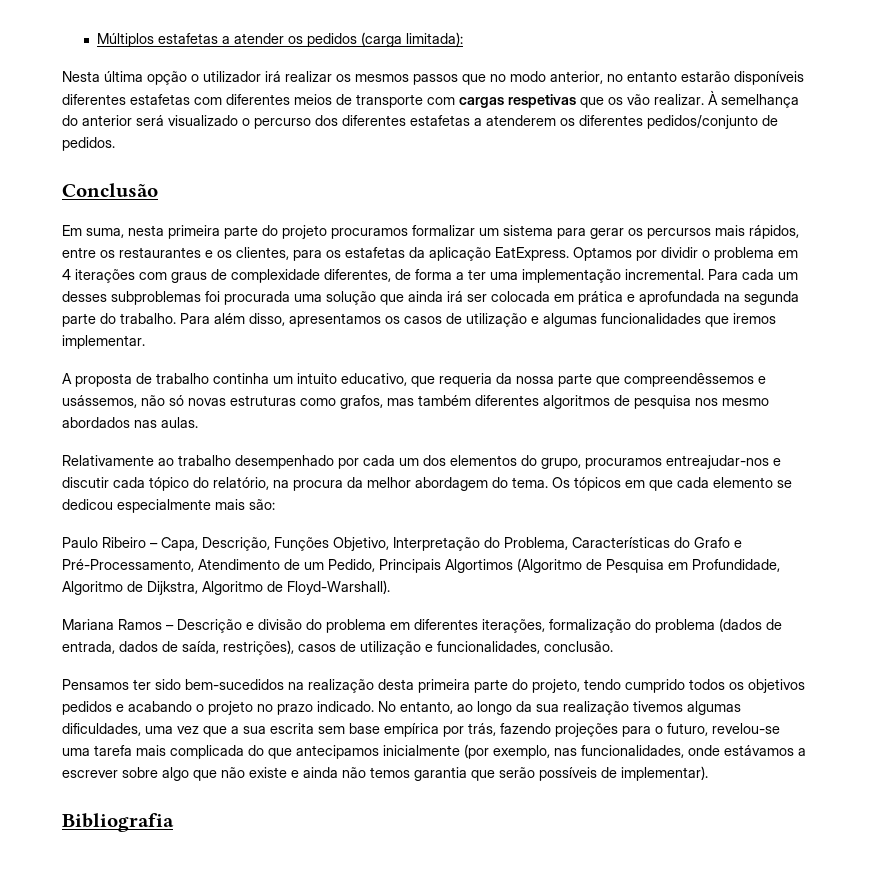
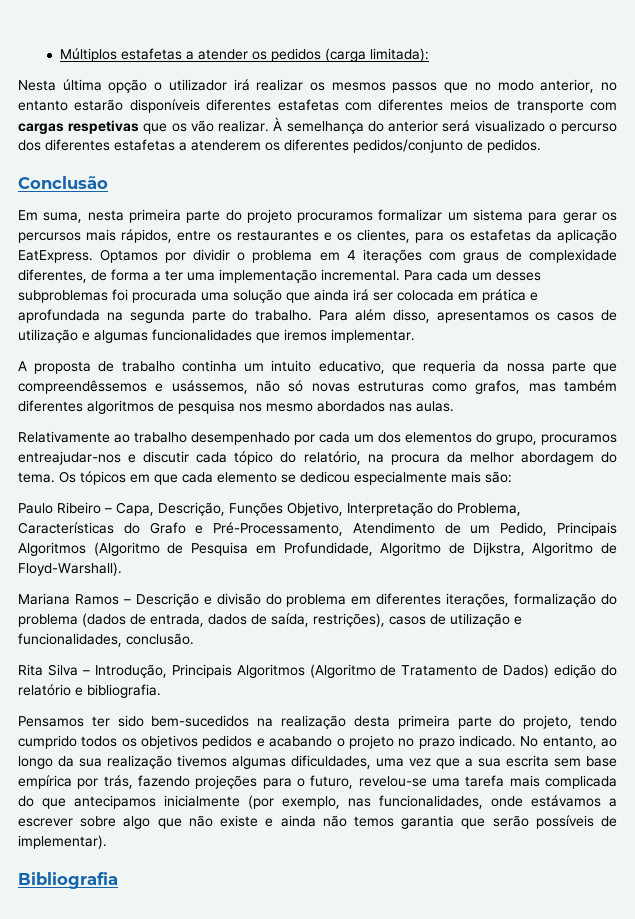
[445,559,513,573] Algortimos -> [18,542,86,556] Algoritmos
(613, 646) none -> [18,664,617,678] [18,684,161,698] // Rita Silva – Introdução, Principais Algoritmos (Algoritmo de Tratamento de Dados) edição do relatório e bibliografia.

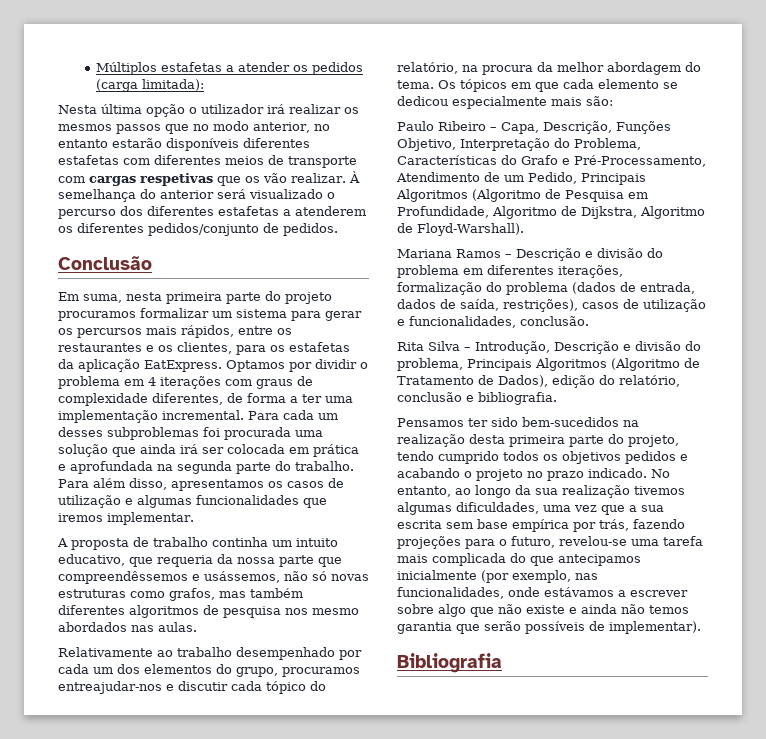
(167, 671) none -> [554,341,701,354] [397,358,463,371] Descrição e divisão do problema,
[503,664,550,678] Dados) -> [498,375,548,387] Dados),
[18,684,71,696] relatório -> [619,375,680,387] [397,392,462,402] relatório, conclusão

